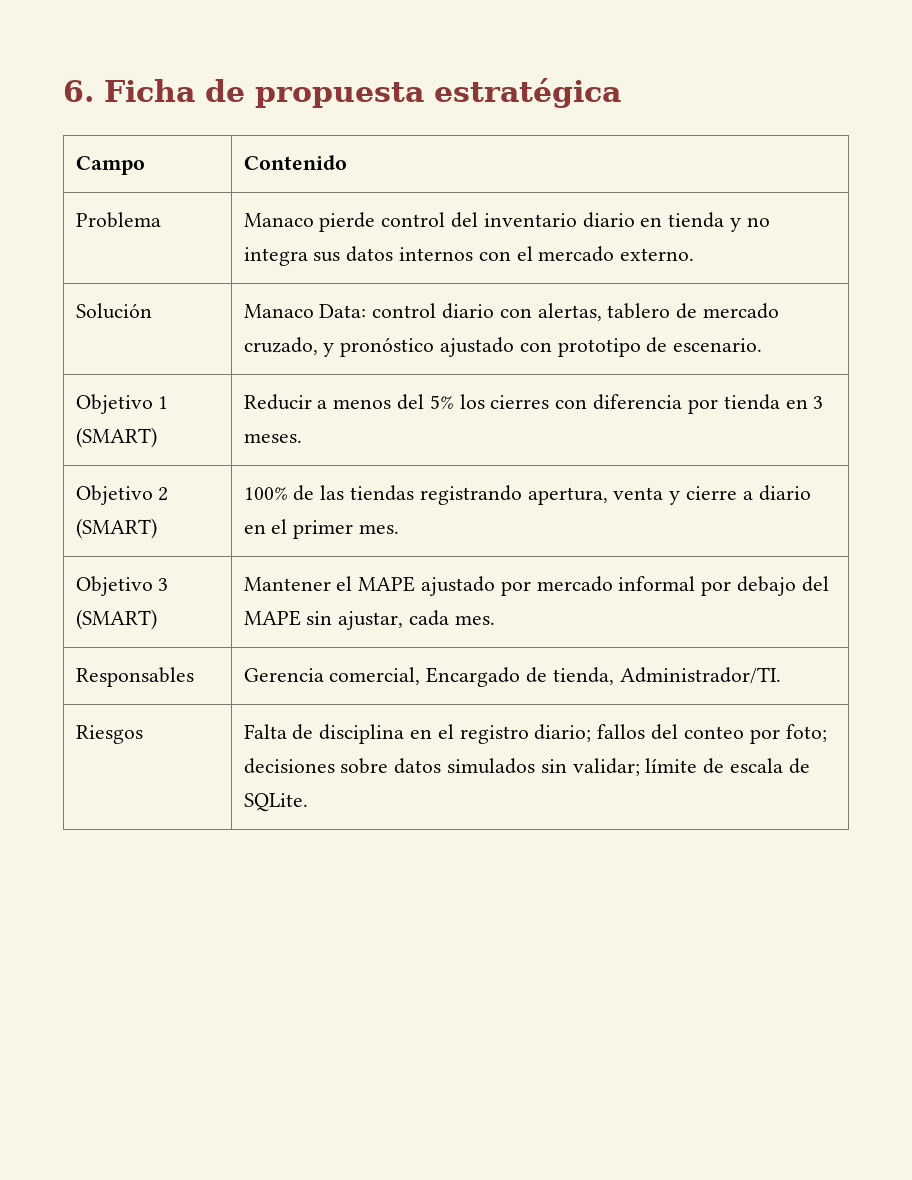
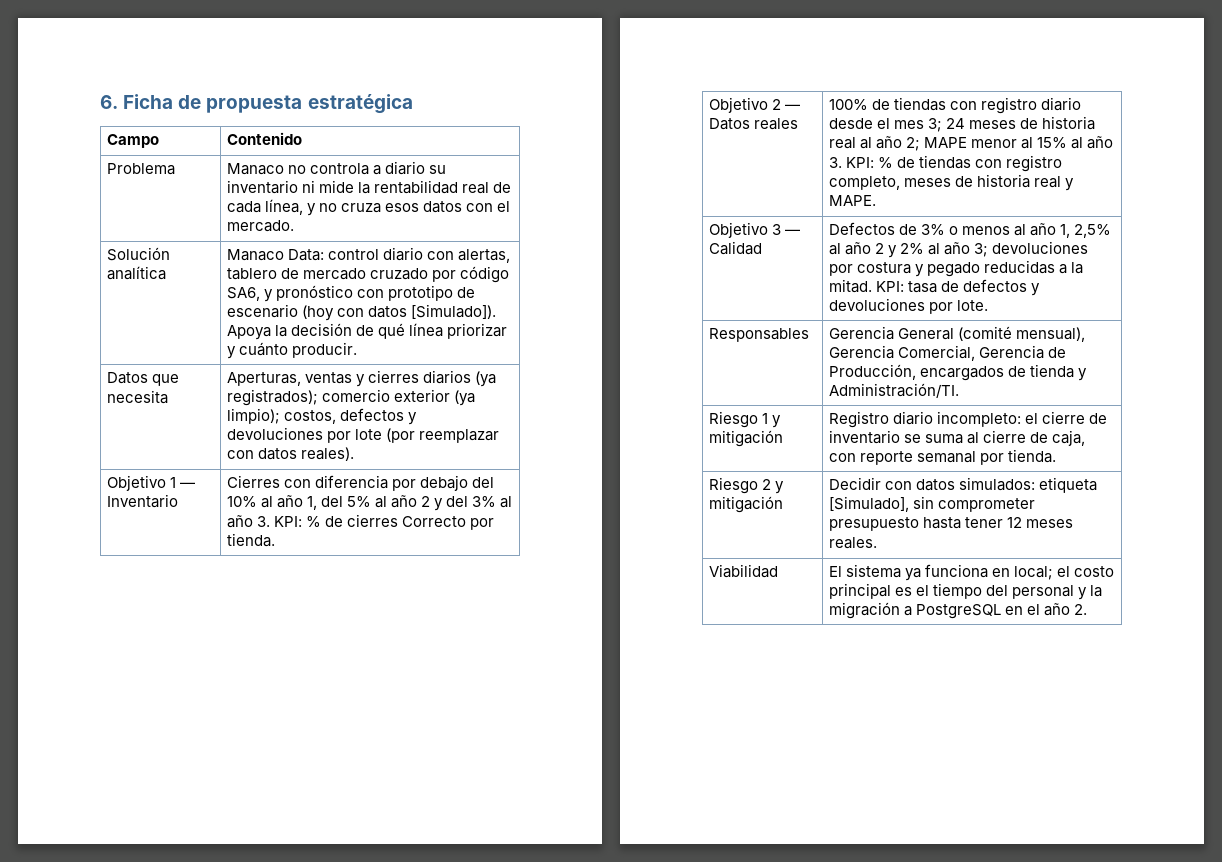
[319,212,770,232] [243,246,695,266] pierde control del inventario diario en tienda y no integra sus datos internos con el mercado externo. -> [287,161,446,175] [226,180,511,194] [226,199,511,216] [226,220,294,232] no controla a diario su inventario ni mide la rentabilidad real de cada línea, y no cruza esos datos con el mercado.
(152, 311) none -> [106,266,166,280] analítica
[243,337,318,355] cruzado, -> [369,266,509,283] [226,287,260,301] cruzado por código SA6,
[440,337,515,357] ajustado -> (353, 293) none
[673,338,763,352] [75,394,169,414] [75,427,157,448] [243,394,824,414] [243,433,302,443] escenario. // Objetivo 1 (SMART) | Reducir a menos del 5% los cierres con diferencia por tienda en 3 meses. -> [226,304,496,321] [226,323,507,340] [226,342,357,359] [106,372,179,386] [106,390,168,404] [226,370,496,387] [226,389,475,406] [226,408,417,425] [226,427,499,443] [226,447,354,461] [106,475,195,491] [106,494,178,508] [226,475,494,491] [226,495,513,511] [226,514,495,530] [226,533,275,547] escenario (hoy con datos [Simulado]). Apoya la decisión de qué línea priorizar y cuánto producir. // Datos que necesita | Aperturas, ventas y cierres diarios (ya registrados); comercio exterior (ya limpio); costos, defectos y devoluciones por lote (por reemplazar con datos reales). // Objetivo 1 — Inventario | Cierres con diferencia por debajo del 10% al año 1, del 5% al año 2 y del 3% al año 3. KPI: % de cierres Correcto por tienda.
[75,518,157,539] (SMART) -> [784,104,800,110] [708,118,798,130] — Datos reales
[320,485,811,505] [243,519,400,539] [75,576,169,596] [75,609,157,630] [243,576,829,596] [243,610,495,630] [75,667,194,687] [243,667,781,687] [75,725,143,744] [243,724,827,744] [243,758,810,776] [243,793,308,812] las tiendas registrando apertura, venta y cierre a diario en el primer mes. // Objetivo 3 (SMART) | Mantener el MAPE ajustado por mercado informal por debajo del MAPE sin ajustar, cada mes. // Responsables | Gerencia comercial, Encargado de tienda, Administrador/TI. // Riesgos | Falta de disciplina en el registro diario; fallos del conteo por foto; decisiones sobre datos simulados sin validar; límite de escala de SQLite. -> [893,97,1081,114] [828,116,1096,132] [828,136,1114,151] [828,155,1062,172] [828,174,1074,191] [828,195,876,206] [708,222,800,238] [708,241,762,255] [828,222,1112,238] [828,241,1089,258] [828,260,1083,277] [828,279,1040,296] [828,298,988,314] [708,328,809,342] [828,326,1085,342] [828,345,1066,361] [828,364,1087,381] [828,383,959,398] [708,411,781,428] [708,430,783,447] [828,411,1107,428] [828,430,1085,446] [828,449,1056,465] [708,477,784,494] [708,496,783,513] [828,477,1097,493] [828,496,1035,512] [828,517,1073,531] [828,537,877,549] [708,564,778,578] [828,564,1115,581] [828,583,1103,600] [828,602,1087,619] tiendas con registro diario desde el mes 3; 24 meses de historia real al año 2; MAPE menor al 15% al año 3. KPI: % de tiendas con registro completo, meses de historia real y MAPE. // Objetivo 3 — Calidad | Defectos de 3% o menos al año 1, 2,5% al año 2 y 2% al año 3; devoluciones por costura y pegado reducidas a la mitad. KPI: tasa de defectos y devoluciones por lote. // Responsables | Gerencia General (comité mensual), Gerencia Comercial, Gerencia de Producción, encargados de tienda y Administración/TI. // Riesgo 1 y mitigación | Registro diario incompleto: el cierre de inventario se suma al cierre de caja, con reporte semanal por tienda. // Riesgo 2 y mitigación | Decidir con datos simulados: etiqueta [Simulado], sin comprometer presupuesto hasta tener 12 meses reales. // Viabilidad | El sistema ya funciona en local; el costo principal es el tiempo del personal y la migración a PostgreSQL en el año 2.

